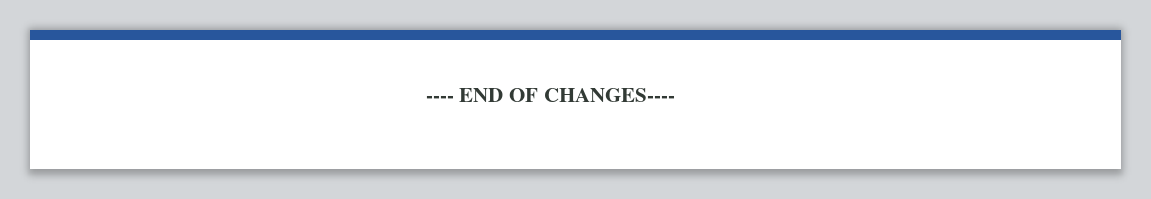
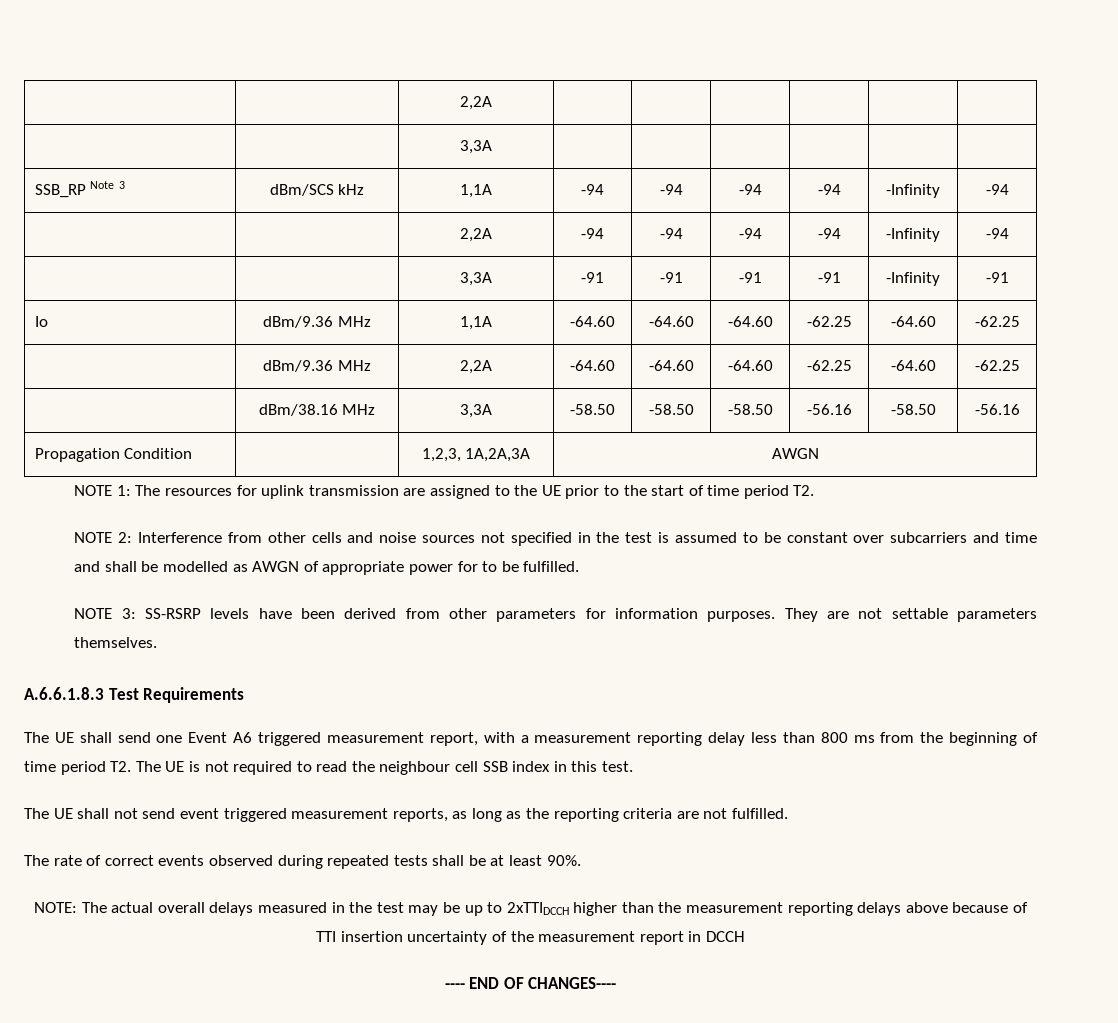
(425, 98) none -> [460,96,492,110] [460,140,492,154] [34,181,126,198] [269,184,365,196] [460,184,492,198] [581,184,604,195] [659,184,683,195] [738,184,762,195] [817,184,841,195] [886,184,940,198] [985,184,1009,195] [460,228,492,242] [581,228,604,239] [659,228,683,239] [738,228,762,239] [817,228,841,239] [886,228,940,242] [985,228,1009,239] [460,272,492,286] [581,272,604,283] [659,272,683,283] [738,272,762,283] [817,272,841,283] [886,272,940,286] [985,272,1009,283] [34,316,48,327] [263,316,371,328] [460,316,492,330] [570,316,615,327] [648,316,694,327] [727,316,773,327] [806,316,852,327] [890,316,936,327] [974,316,1020,327] [263,360,371,372] [460,360,492,374] [570,360,615,371] [648,360,694,371] [727,360,773,371] [806,360,852,371] [890,360,936,371] [974,360,1020,371] [258,404,376,416] [460,404,492,418] [570,404,615,415] [648,404,694,415] [727,404,773,415] [806,404,852,415] [890,404,936,415] [974,404,1020,415] [34,448,193,462] [421,448,531,462] [771,448,819,459] [74,485,815,499] [74,532,1038,546] [74,561,580,575] [74,608,1037,622] [74,637,158,648] [24,687,245,703] [24,732,1039,746] [24,761,634,775] [24,808,789,822] [24,855,581,869] [34,902,1028,916] [316,931,745,945] | | 2,2A | | | | | | // | | 3,3A | | | | | | // SSB_RP Note 3 | dBm/SCS kHz | 1,1A | -94 | -94 | -94 | -94 | -Infinity | -94 // | | 2,2A | -94 | -94 | -94 | -94 | -Infinity | -94 // | | 3,3A | -91 | -91 | -91 | -91 | -Infinity | -91 // Io | dBm/9.36 MHz | 1,1A | -64.60 | -64.60 | -64.60 | -62.25 | -64.60 | -62.25 // | dBm/9.36 MHz | 2,2A | -64.60 | -64.60 | -64.60 | -62.25 | -64.60 | -62.25 // | dBm/38.16 MHz | 3,3A | -58.50 | -58.50 | -58.50 | -56.16 | -58.50 | -56.16 // Propagation Condition | | 1,2,3, 1A,2A,3A | AWGN // NOTE 1: The resources for uplink transmission are assigned to the UE prior to the start of time period T2. // NOTE 2: Interference from other cells and noise sources not specified in the test is assumed to be constant over subcarriers and time and shall be modelled as AWGN of appropriate power for to be fulfilled. // NOTE 3: SS-RSRP levels have been derived from other parameters for information purposes. They are not settable parameters themselves. // A.6.6.1.8.3 Test Requirements // The UE shall send one Event A6 triggered measurement report, with a measurement reporting delay less than 800 ms from the beginning of time period T2. The UE is not required to read the neighbour cell SSB index in this test. // The UE shall not send event triggered measurement reports, as long as the reporting criteria are not fulfilled. // The rate of correct events observed during repeated tests shall be at least 90%. // NOTE: The actual overall delays measured in the test may be up to 2xTTIDCCH higher than the measurement reporting delays above because of TTI insertion uncertainty of the measurement report in DCCH //

